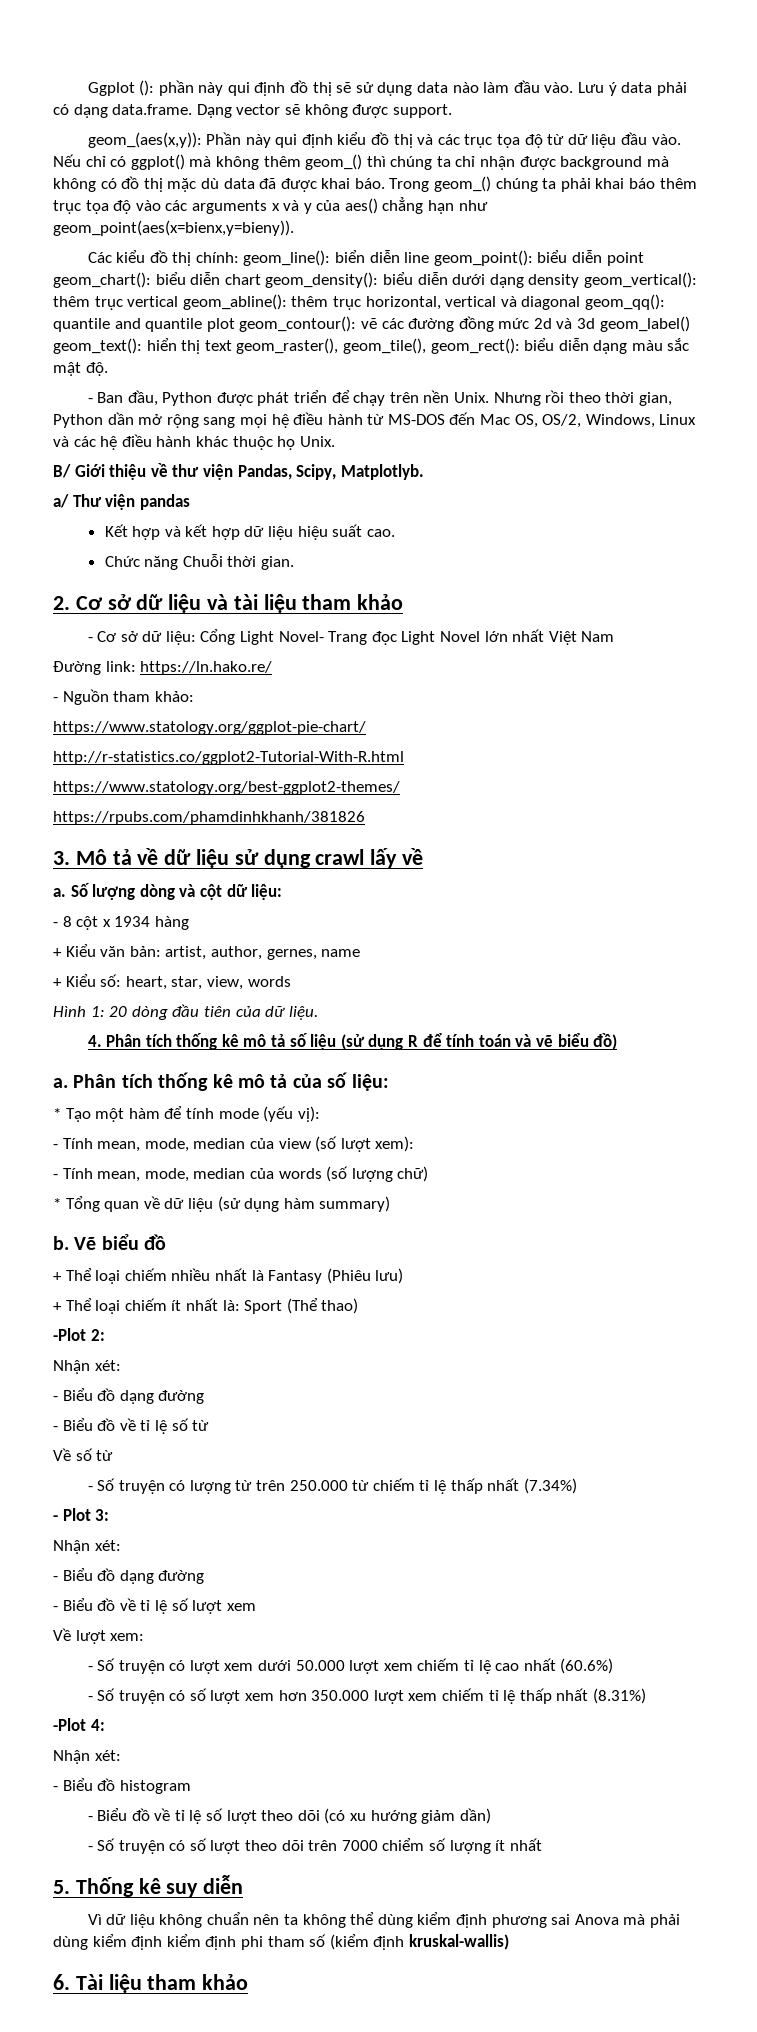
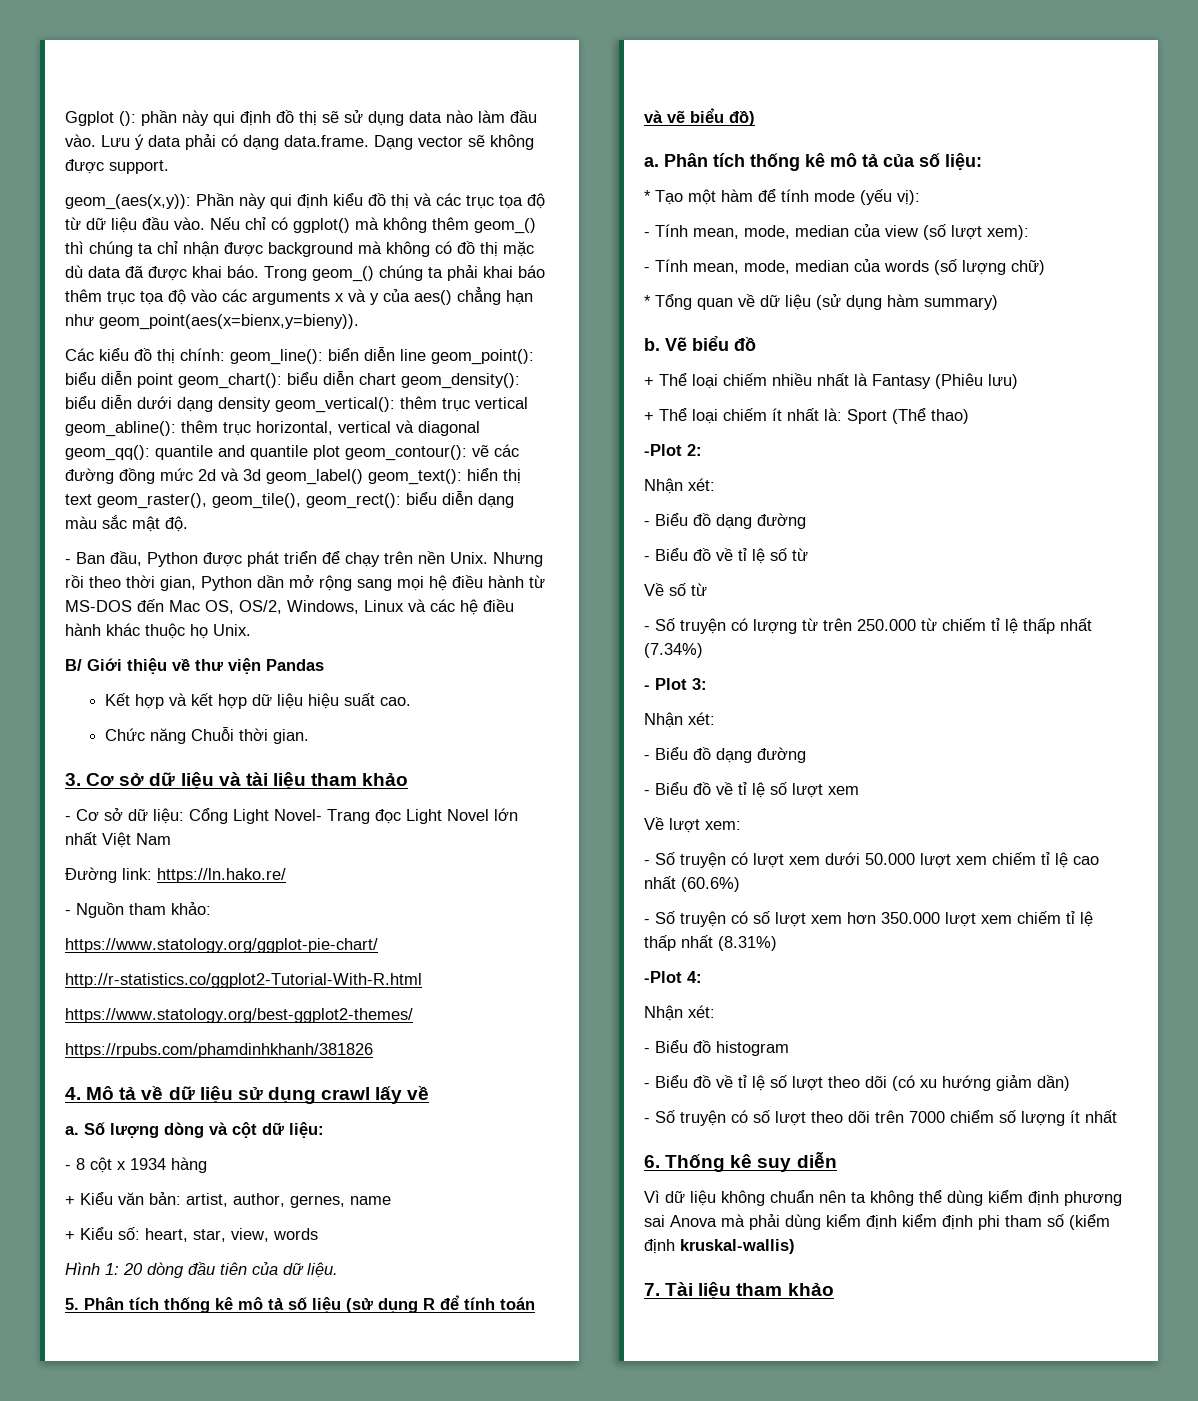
[237,464,424,480] [53,494,190,510] Pandas, Scipy, Matplotlyb. // a/ Thư viện pandas -> [266,659,324,671] Pandas
[53,596,70,610] 2. -> [65,773,81,786] 3.
[53,851,70,865] 3. -> [65,1087,81,1100] 4.
[87,1035,102,1047] 4. -> [65,1298,79,1310] 5.
[53,1880,70,1894] 5. -> [644,1155,660,1168] 6.
[53,1974,70,1990] 6. -> [644,1283,660,1296] 7.

